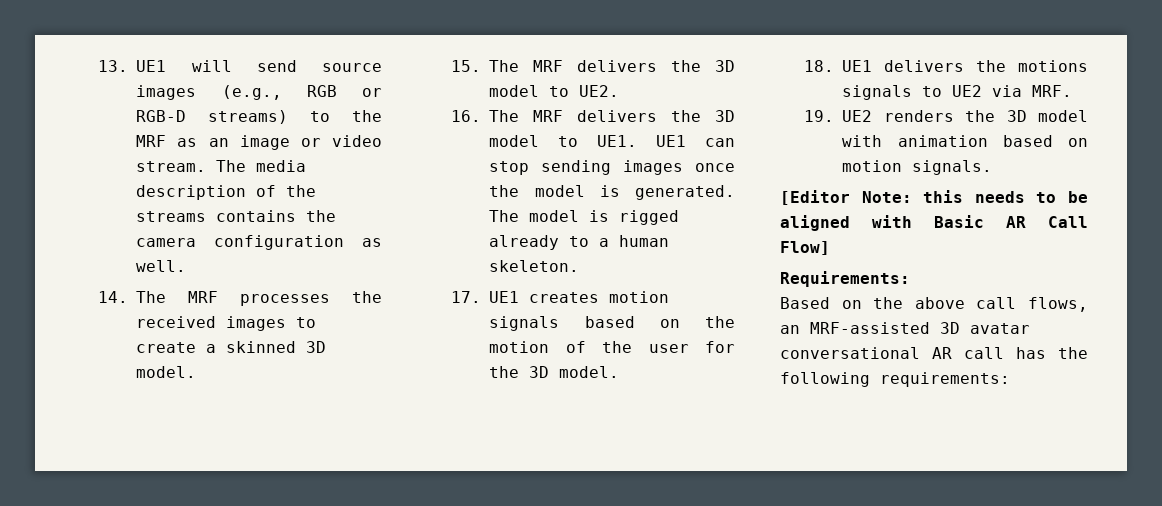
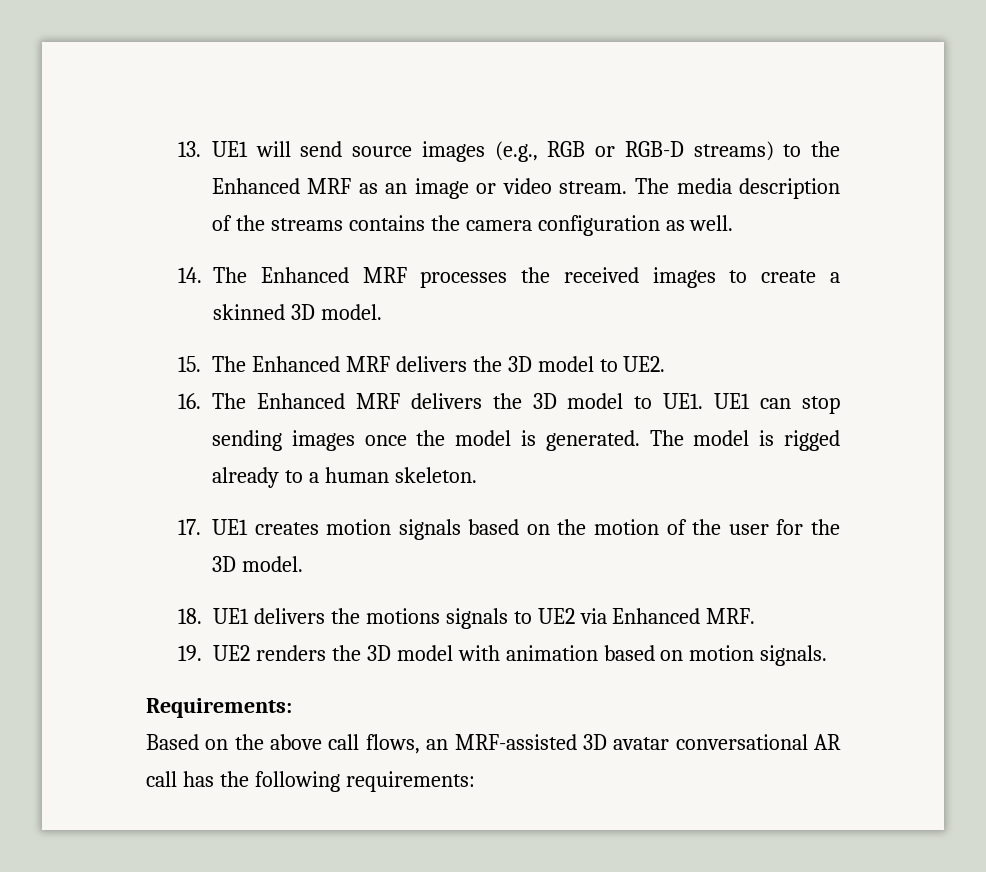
(382, 116) none -> [211,178,300,194] Enhanced
(167, 297) none -> [260,267,349,283] Enhanced
(520, 66) none -> [251,356,340,372] Enhanced
(520, 116) none -> [256,393,345,409] Enhanced
(1023, 91) none -> [612,608,701,624] Enhanced
[780,190,1088,205] [780,215,1088,231] [780,241,830,255] // [Editor Note: this needs to be aligned with Basic AR Call Flow] -> (828, 655) none

